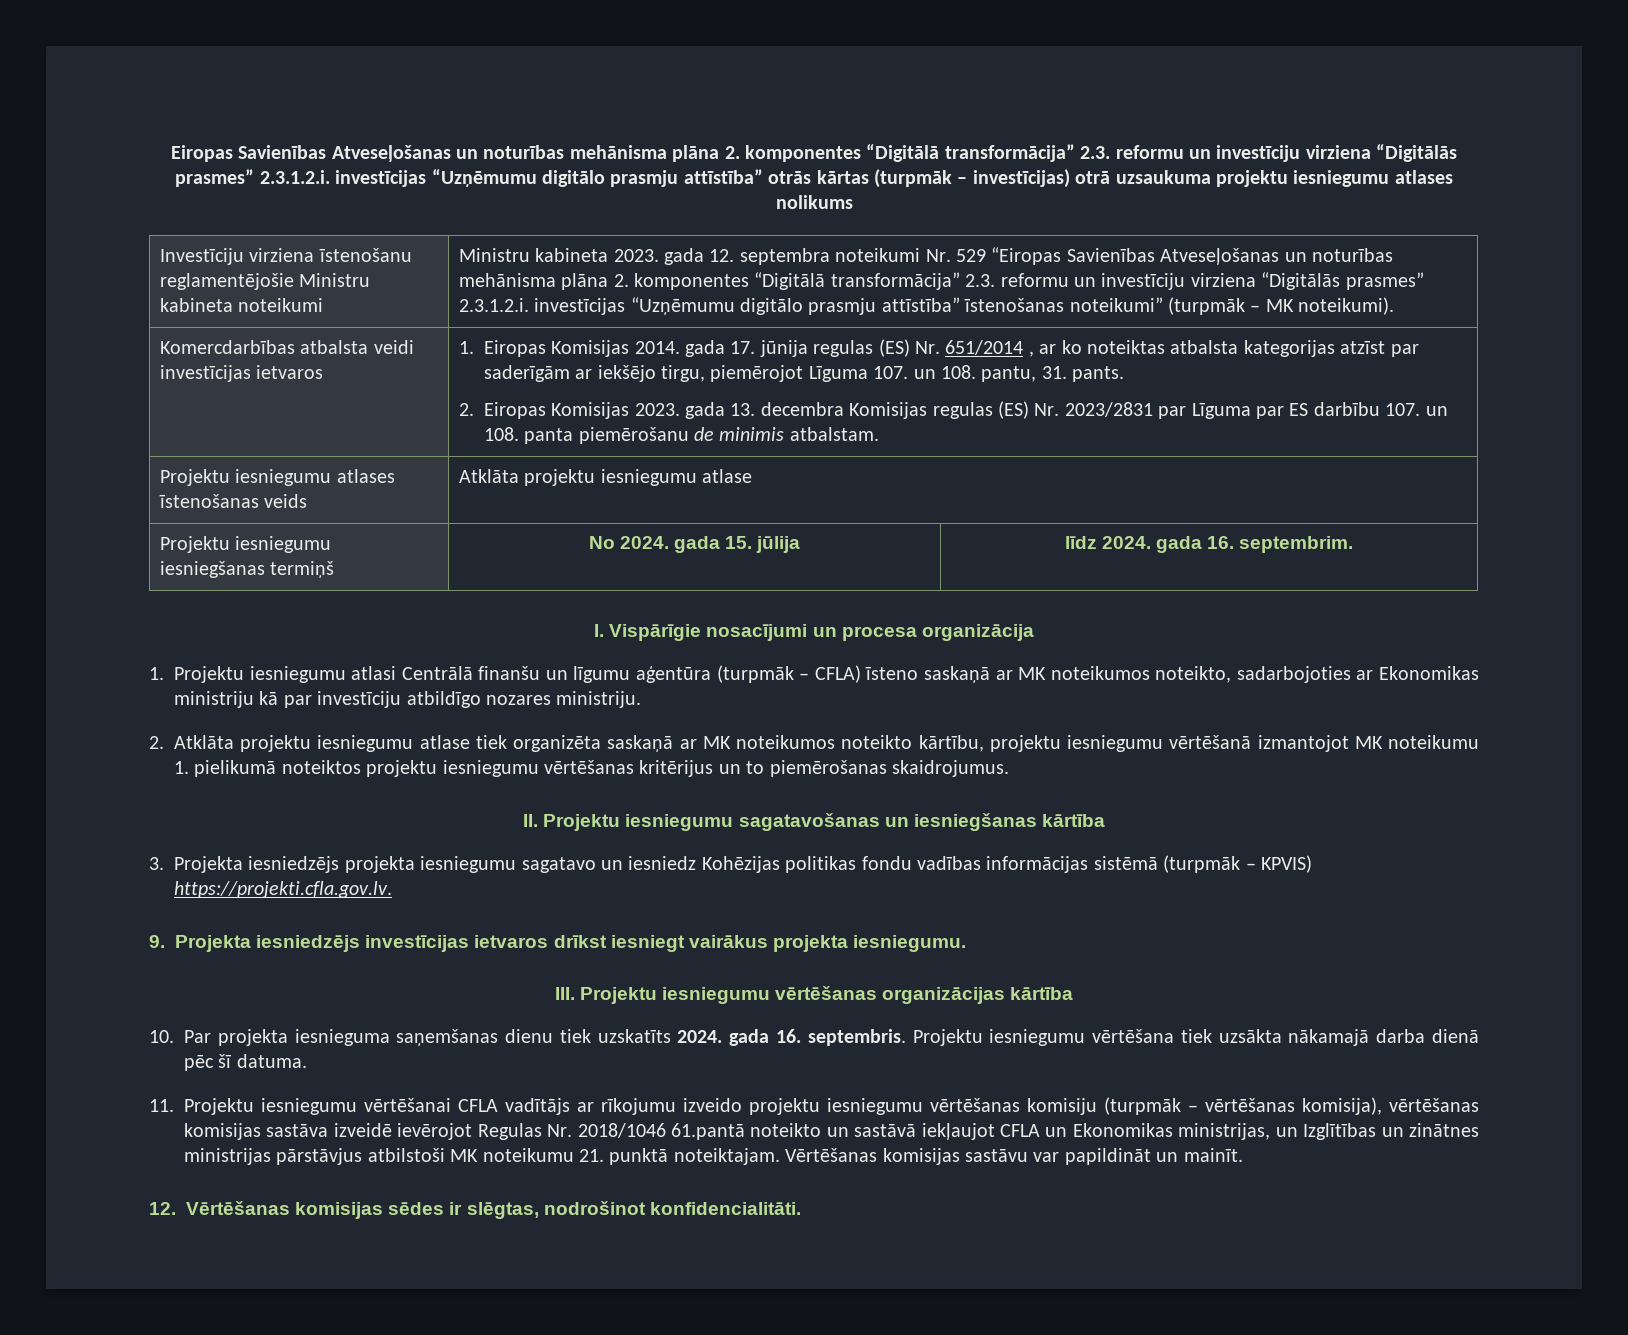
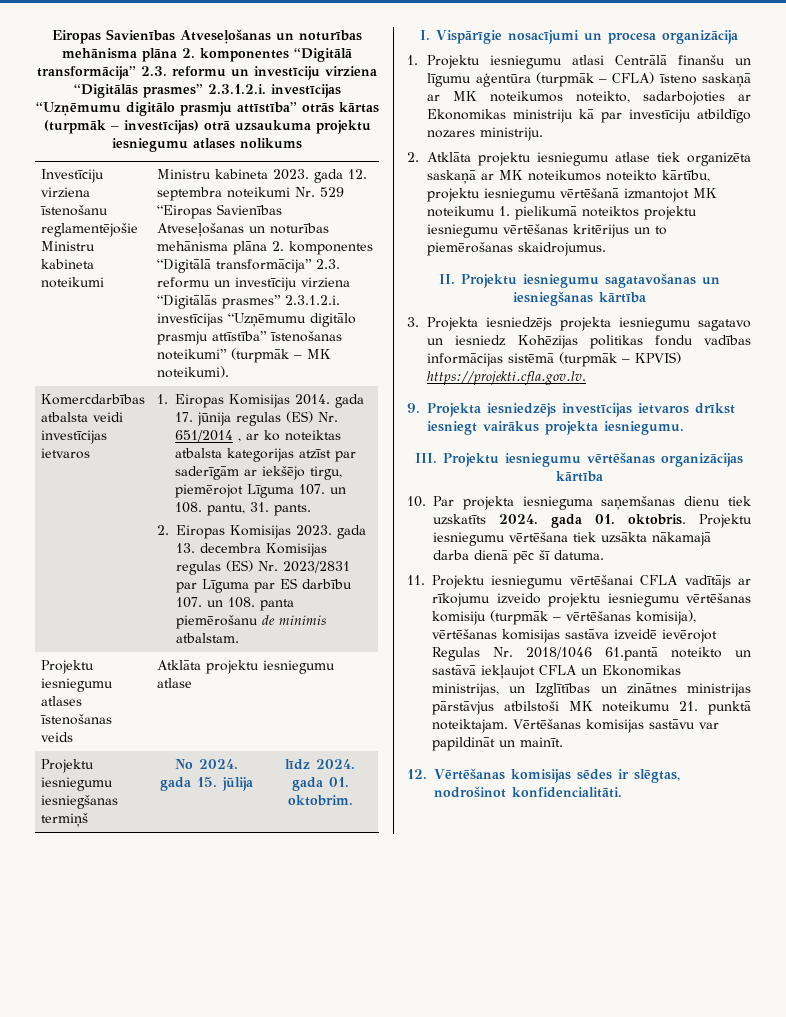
[1207,536,1354,553] 16. septembrim. -> [328,777,349,787] [287,795,353,806] 01. oktobrim.
[776,1029,906,1046] 16. septembris. -> [595,514,686,525] 01. oktobris.

